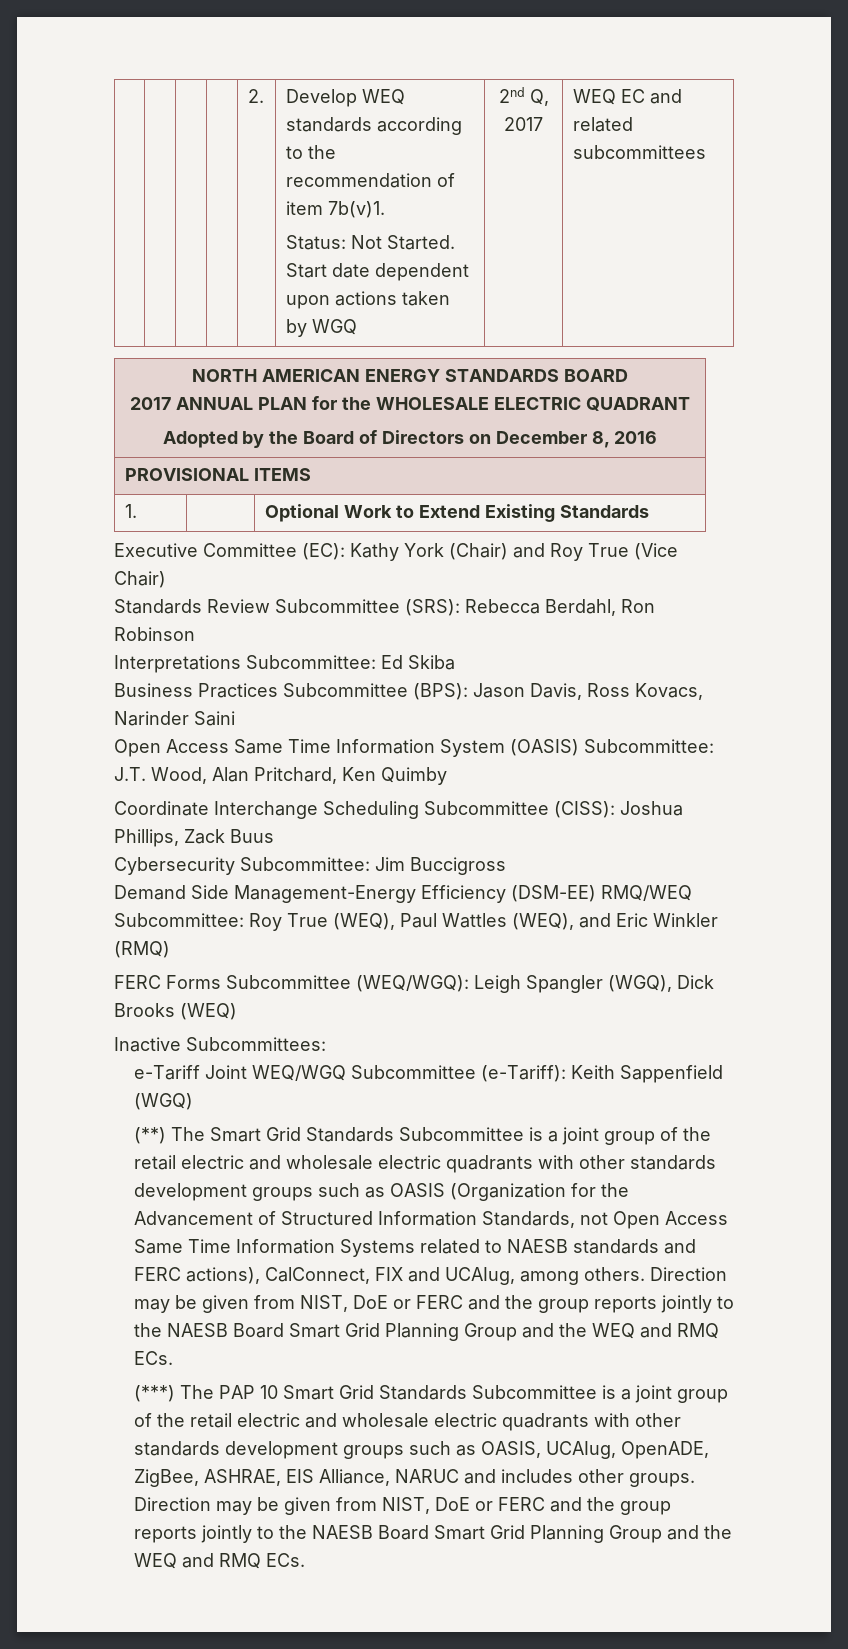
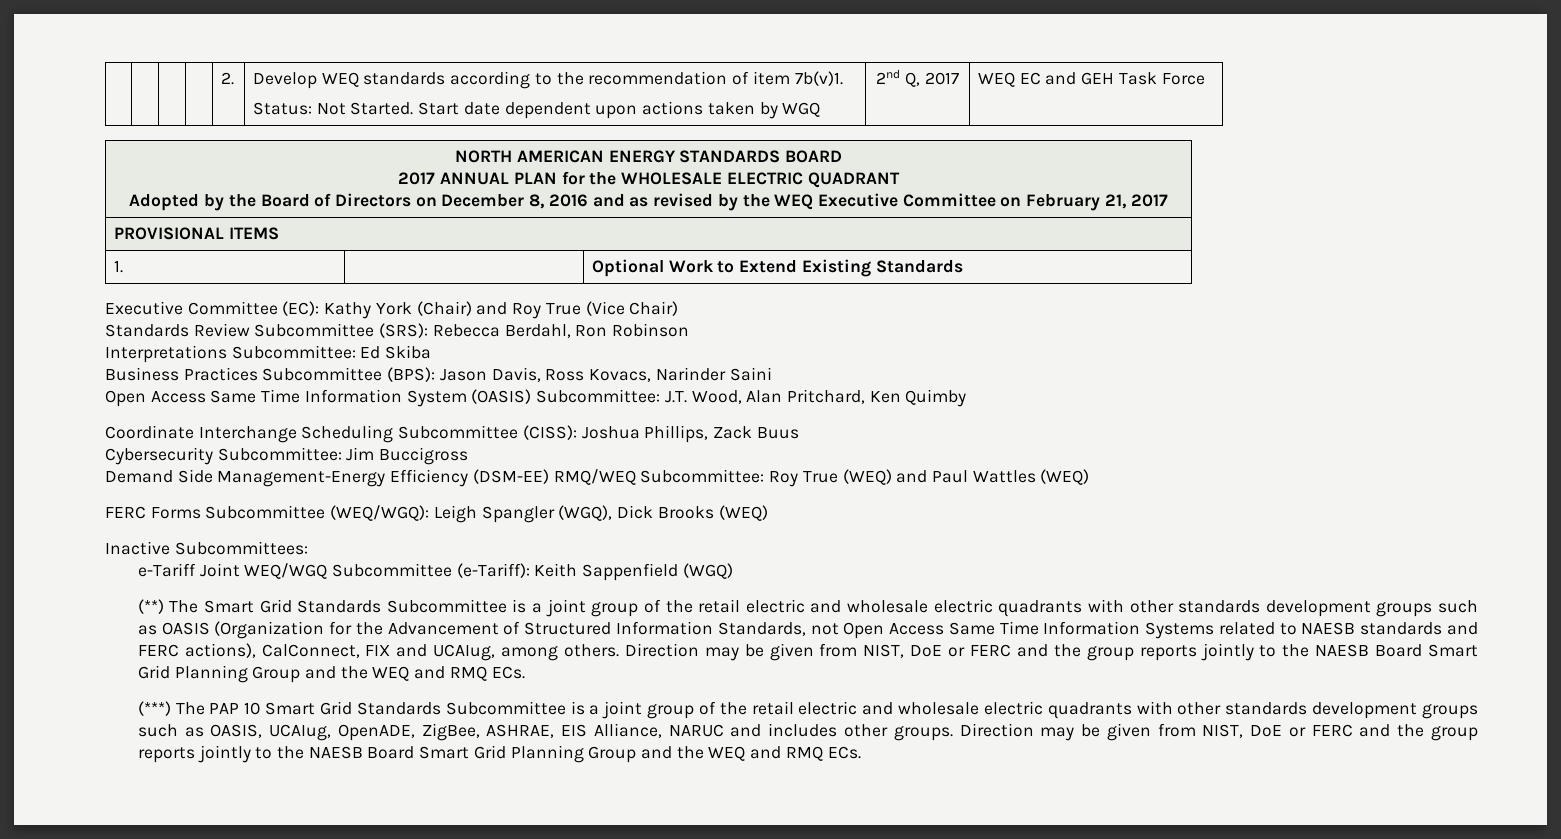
[572,117,633,132] [572,145,706,159] related subcommittees -> [1081,72,1205,85] GEH Task Force
(658, 437) none -> [592,193,1168,211] and as revised by the WEQ Executive Committee on February 21, 2017
[333,913,718,930] [114,941,170,958] (WEQ), Paul Wattles (WEQ), and Eric Winkler (RMQ) -> [842,469,1090,485] (WEQ) and Paul Wattles (WEQ)

